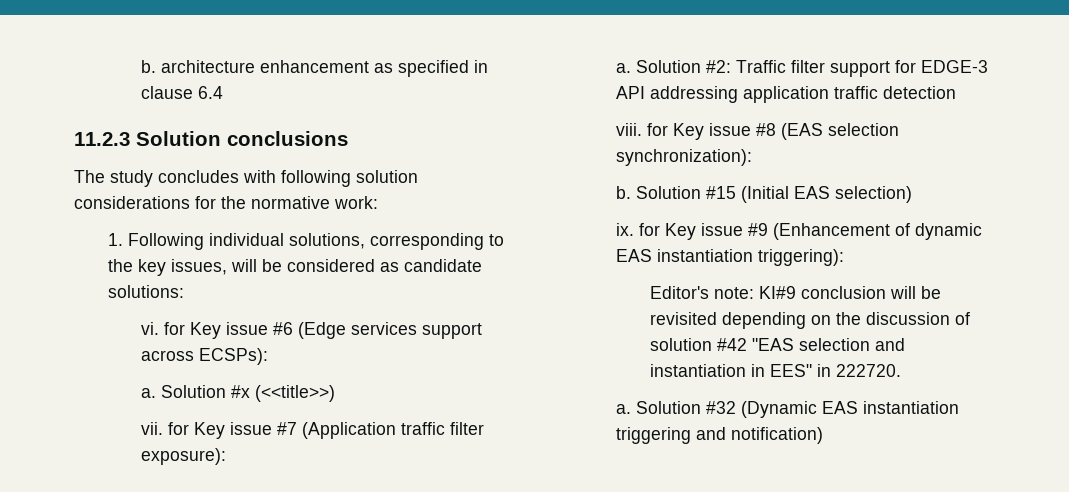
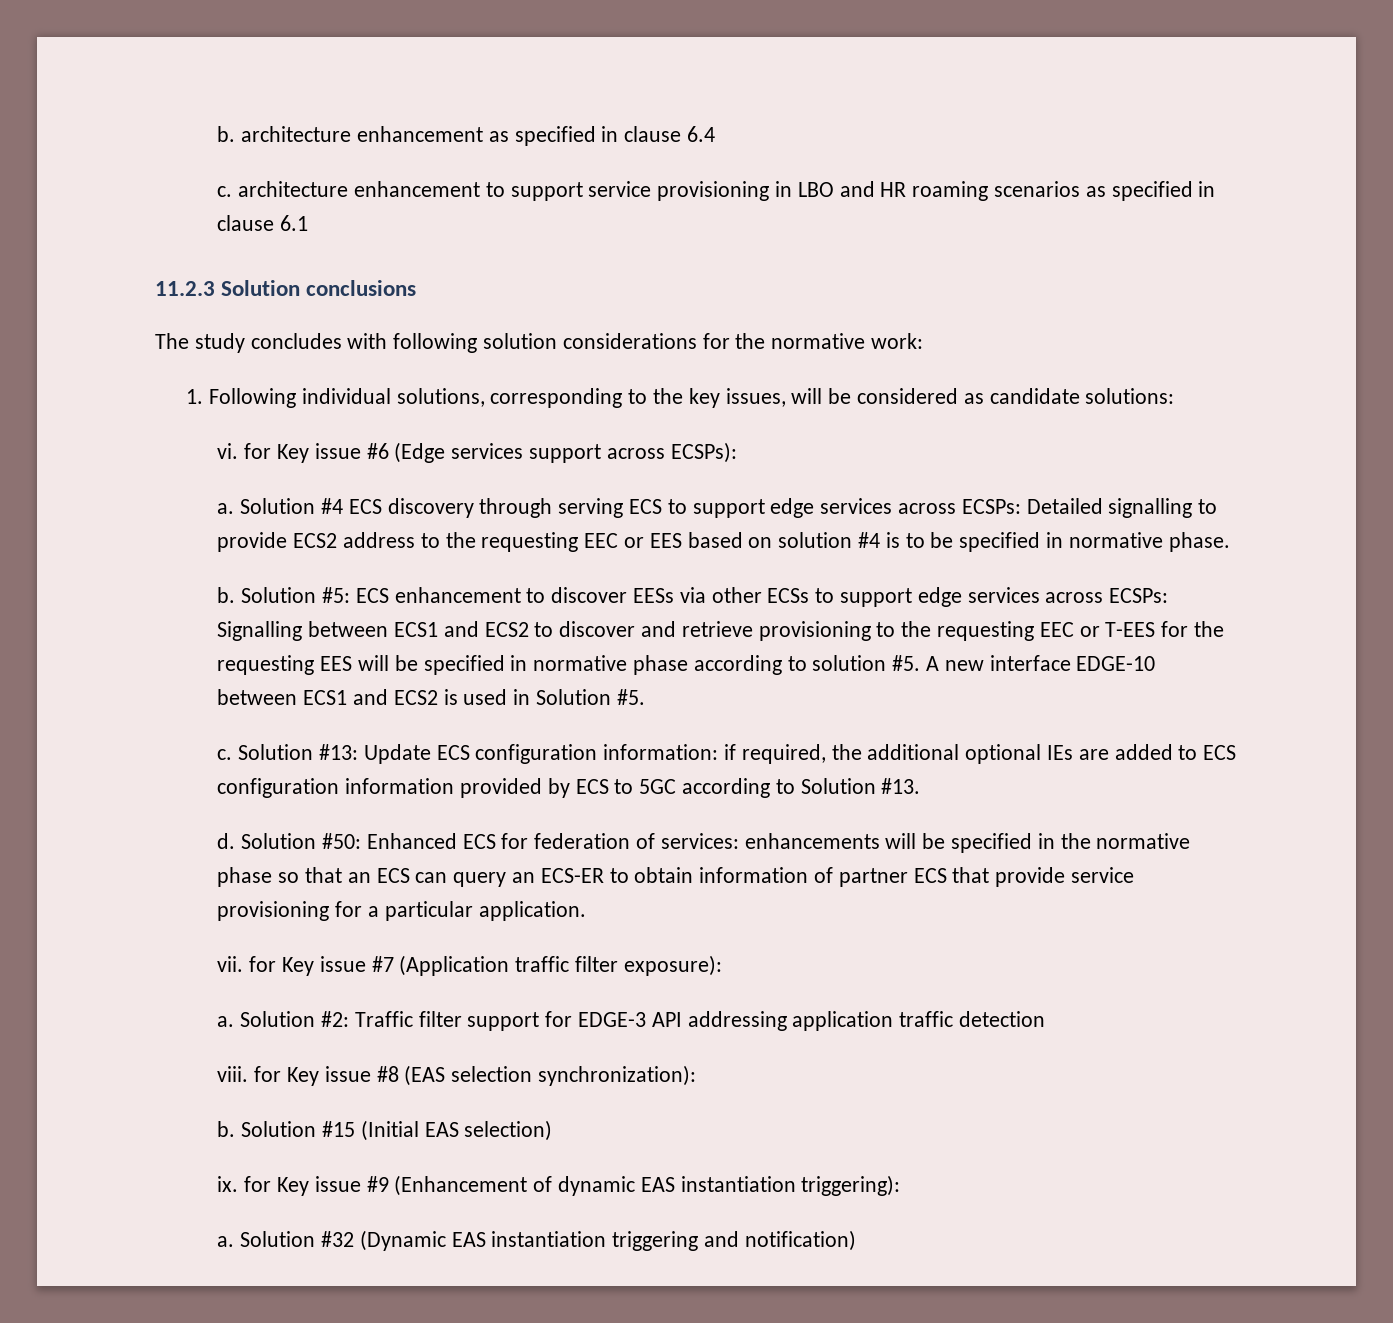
(224, 92) none -> [217,181,1216,201] [217,215,309,231] // c. architecture enhancement to support service provisioning in LBO and HR roaming scenarios as specified in clause 6.1
[231,385,336,402] #x (<<title>>) -> [320,498,1218,518] [217,532,1230,552] [217,587,1169,607] [217,621,1225,641] [217,655,1156,675] [217,689,645,705] [217,744,1237,764] [217,778,921,798] [217,833,1191,853] [217,867,1135,887] [217,901,586,921] #4 ECS discovery through serving ECS to support edge services across ECSPs: Detailed signalling to provide ECS2 address to the requesting EEC or EES based on solution #4 is to be specified in normative phase. // b. Solution #5: ECS enhancement to discover EESs via other ECSs to support edge services across ECSPs: Signalling between ECS1 and ECS2 to discover and retrieve provisioning to the requesting EEC or T-EES for the requesting EES will be specified in normative phase according to solution #5. A new interface EDGE-10 between ECS1 and ECS2 is used in Solution #5. // c. Solution #13: Update ECS configuration information: if required, the additional optional IEs are added to ECS configuration information provided by ECS to 5GC according to Solution #13. // d. Solution #50: Enhanced ECS for federation of services: enhancements will be specified in the normative phase so that an ECS can query an ECS-ER to obtain information of partner ECS that provide service provisioning for a particular application.
[650,286,942,299] [650,312,971,329] [650,338,906,351] [650,364,902,377] // Editor's note: KI#9 conclusion will be revisited depending on the discussion of solution #42 "EAS selection and instantiation in EES" in 222720. -> (901, 1185) none

